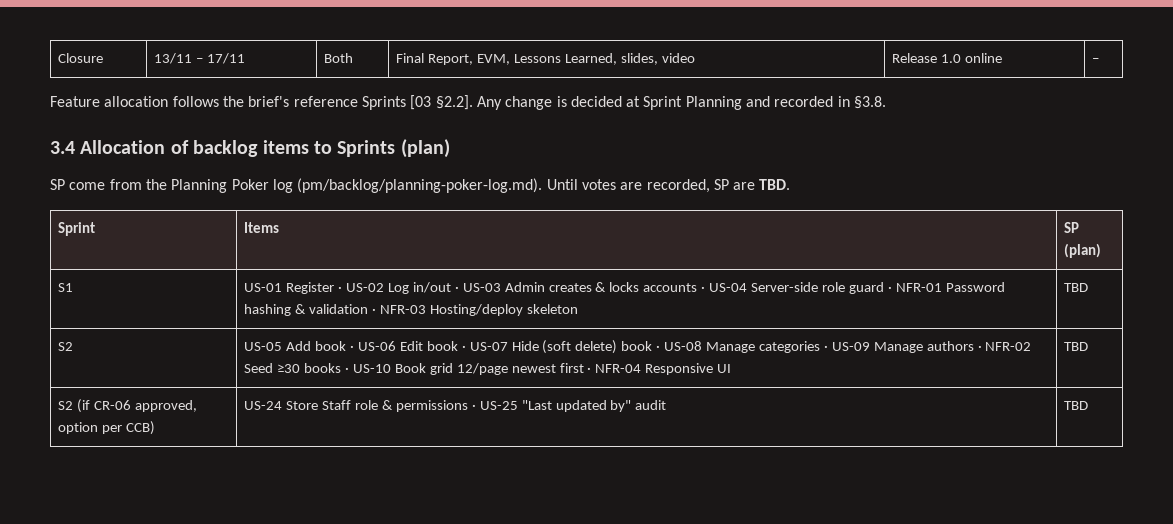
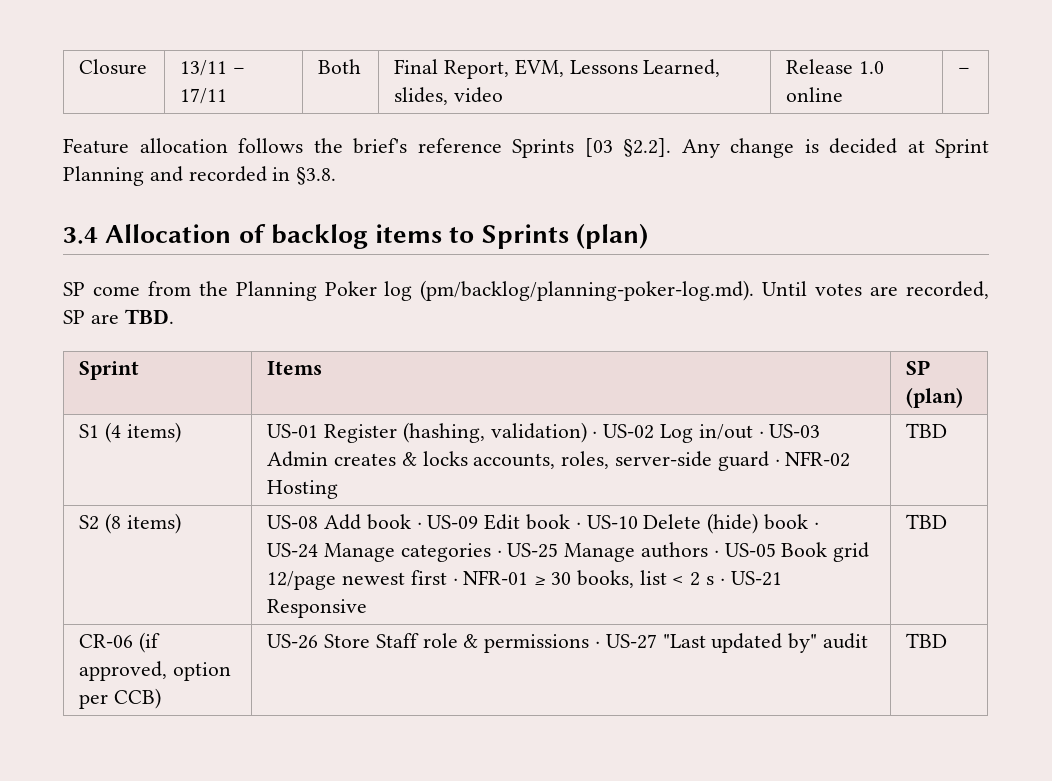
(74, 287) none -> [105,422,181,443] (4 items)
(335, 288) none -> [402,422,587,443] (hashing, validation)
[643,282,1005,294] [244,304,578,316] [1064,283,1089,292] [58,342,74,351] [244,342,283,351] accounts · US-04 Server-side role guard · NFR-01 Password hashing & validation · NFR-03 Hosting/deploy skeleton | TBD // S2 | US-05 -> [473,451,851,471] [267,480,339,499] [906,423,948,438] [79,513,181,534] [267,515,319,529] accounts, roles, server-side guard · NFR-02 Hosting | TBD // S2 (8 items) | US-08
[357,341,396,351] US-06 -> [427,515,479,529] US-09
[469,340,703,354] US-07 Hide (soft delete) book · US-08 -> [586,513,819,534] [267,543,319,558] US-10 Delete (hide) book · US-24
[831,342,870,351] US-09 -> [507,543,559,558] US-25
[985,342,1032,351] [244,363,391,373] NFR-02 Seed ≥30 books · US-10 -> [724,543,776,557] US-05
[595,364,642,373] NFR-04 -> [463,570,782,588] NFR-01 ≥ 30 books, list < 2 s · US-21
[717,364,732,373] [1064,342,1089,351] [58,399,132,413] UI | TBD // S2 (if CR-06 -> [906,514,948,529] [79,632,161,653] | TBD // CR-06 (if
[244,401,283,410] US-24 -> [267,634,319,649] US-26
[479,401,518,410] US-25 -> [605,634,657,649] US-27

